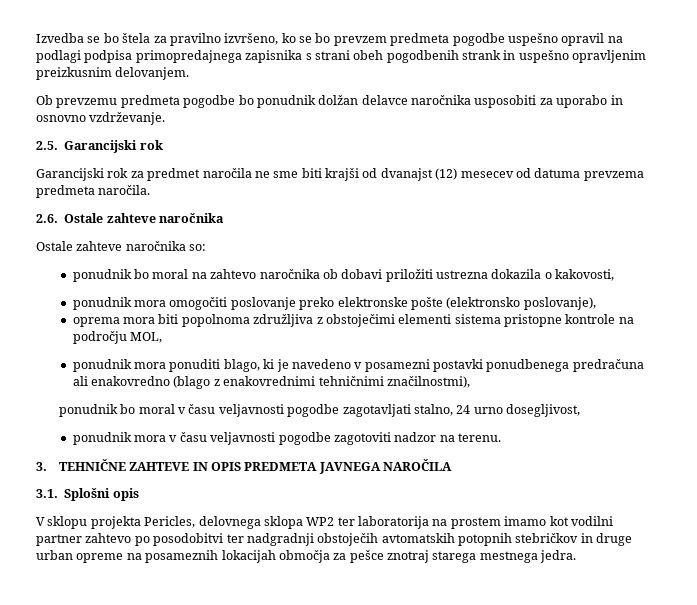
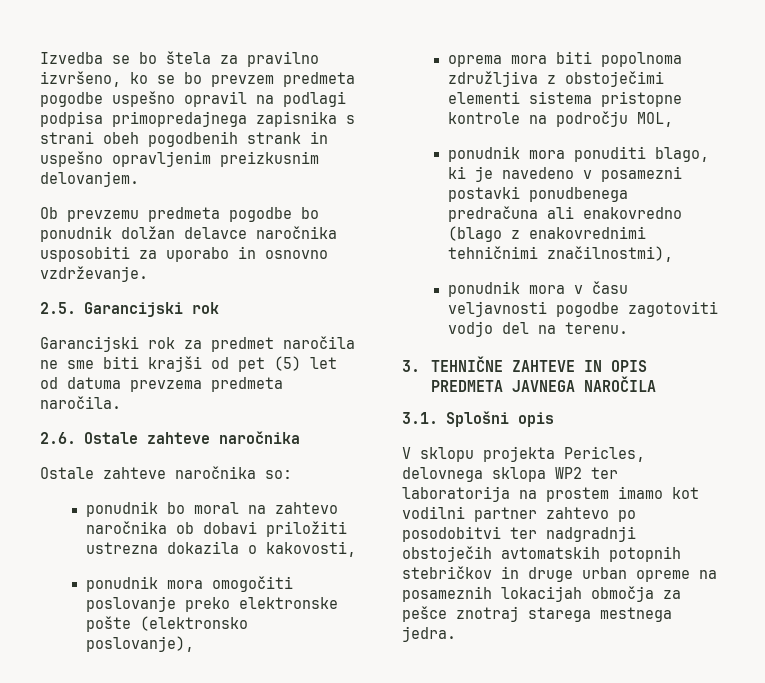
[380,168,514,181] dvanajst (12) mesecev -> [238,356,337,372] pet (5) let
[58,404,581,417] // ponudnik bo moral v času veljavnosti pogodbe zagotavljati stalno, 24 urno dosegljivost, -> (673, 254) none
[394,432,437,442] nadzor -> [447,321,529,337] vodjo del

